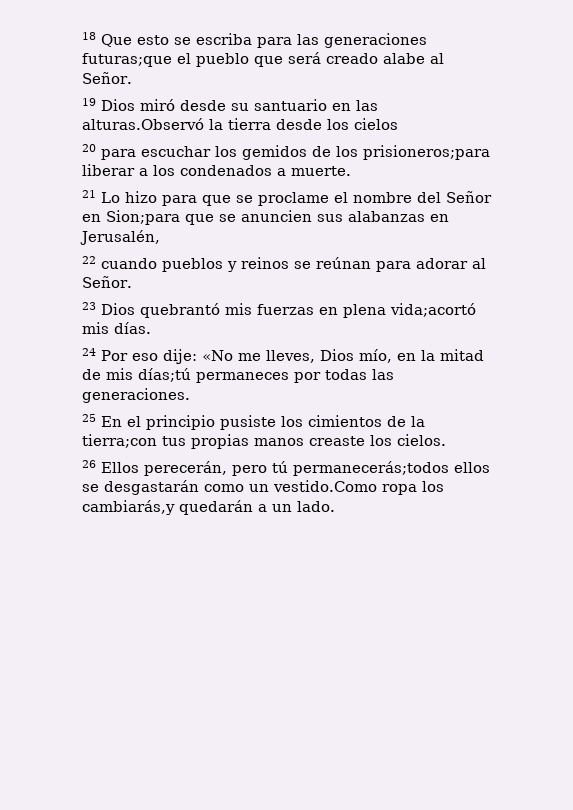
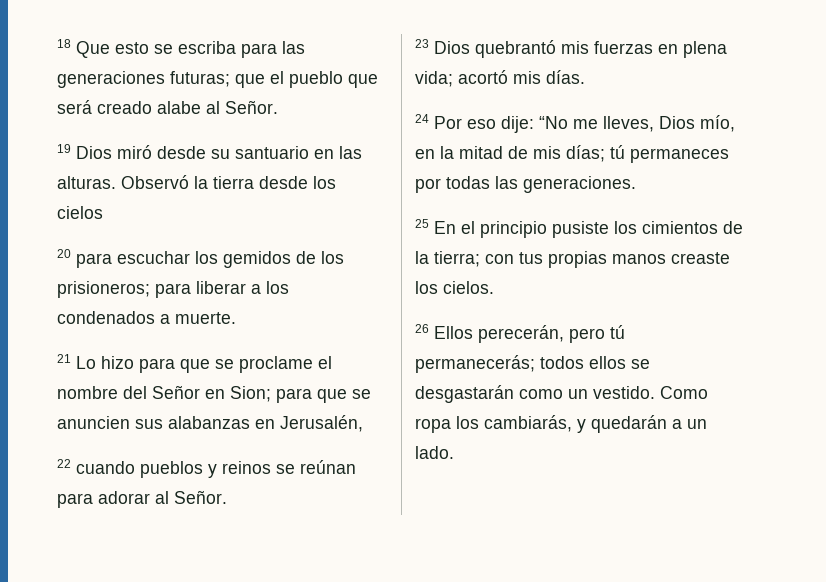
[82,53,172,67] futuras;que -> [170,71,265,88] futuras; que
[82,118,204,130] alturas.Observó -> [57,175,189,189] alturas. Observó
[363,145,490,160] prisioneros;para -> [57,281,191,298] prisioneros; para
[106,210,180,225] Sion;para -> [230,386,312,403] Sion; para
[390,303,476,317] vida;acortó -> [415,70,508,87] vida; acortó
[202,350,233,361] «No -> [539,116,568,129] “No
[138,368,191,382] días;tú -> [566,145,625,162] días; tú
[82,434,157,448] tierra;con -> [434,251,514,267] tierra; con
[293,461,449,476] permanecerás;todos -> [415,355,584,373] permanecerás; todos
[273,480,444,495] [82,500,175,515] vestido.Como ropa los cambiarás,y -> [593,386,708,399] [415,415,586,433] vestido. Como ropa los cambiarás, y

